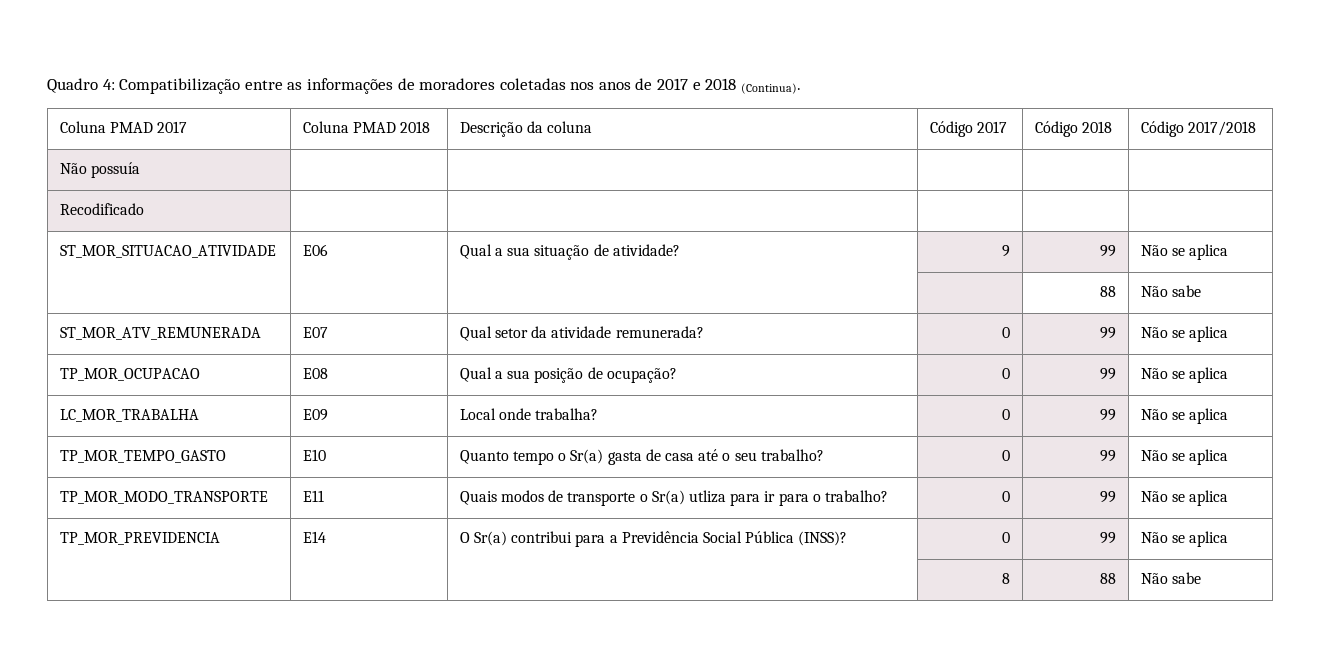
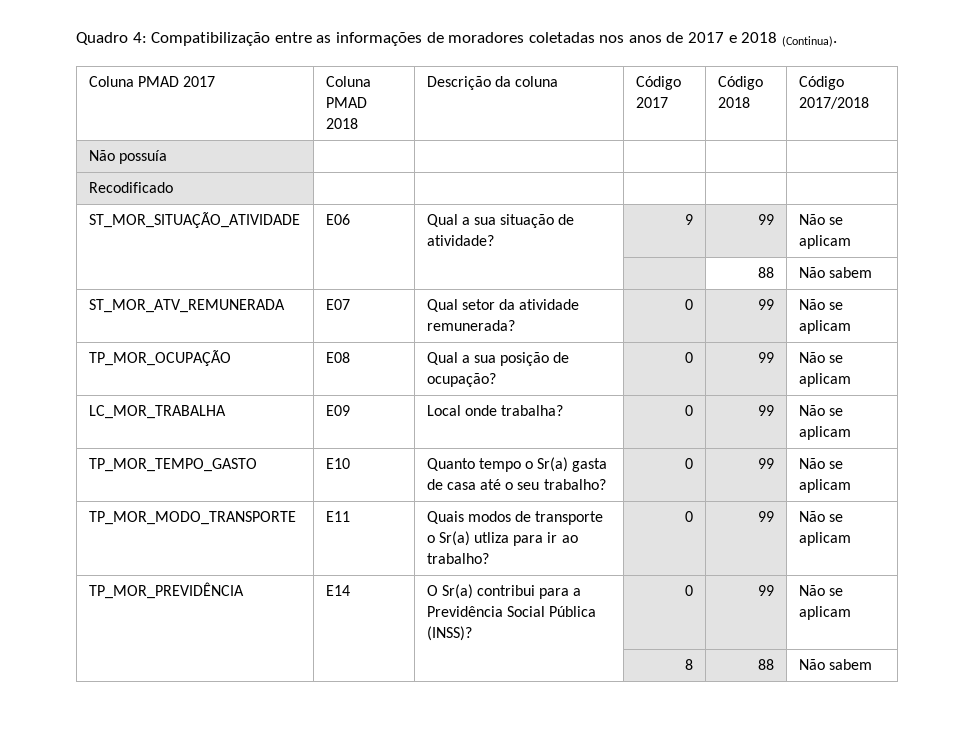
[59,245,276,258] ST_MOR_SITUACAO_ATIVIDADE -> [88,212,300,228] ST_MOR_SITUAÇÃO_ATIVIDADE
[1189,244,1229,260] [1100,286,1117,297] [1140,285,1202,297] aplica // | | | | 88 | Não sabe -> [798,235,851,249] [758,267,775,278] [798,267,872,278] aplicam // | | | | 88 | Não sabem
[1189,326,1229,342] [59,368,200,381] aplica // TP_MOR_OCUPACAO -> [798,320,851,334] [88,350,231,366] aplicam // TP_MOR_OCUPAÇÃO
[1189,367,1229,383] aplica -> [798,373,851,387] aplicam
[1189,408,1229,424] aplica -> [798,426,851,440] aplicam
[1189,449,1229,465] aplica -> [798,479,851,493] aplicam
[778,490,888,506] [1002,491,1011,502] [1100,491,1117,503] [1140,490,1229,506] [59,532,220,545] para o trabalho? | 0 | 99 | Não se aplica // TP_MOR_PREVIDENCIA -> [561,535,578,543] [426,553,489,564] [685,511,694,522] [758,511,775,522] [798,511,843,522] [798,532,851,546] [88,582,244,599] ao trabalho? | 0 | 99 | Não se aplicam // TP_MOR_PREVIDÊNCIA
[1189,531,1229,547] aplica -> [798,606,851,620] aplicam
[1172,572,1202,584] sabe -> [828,659,872,670] sabem

